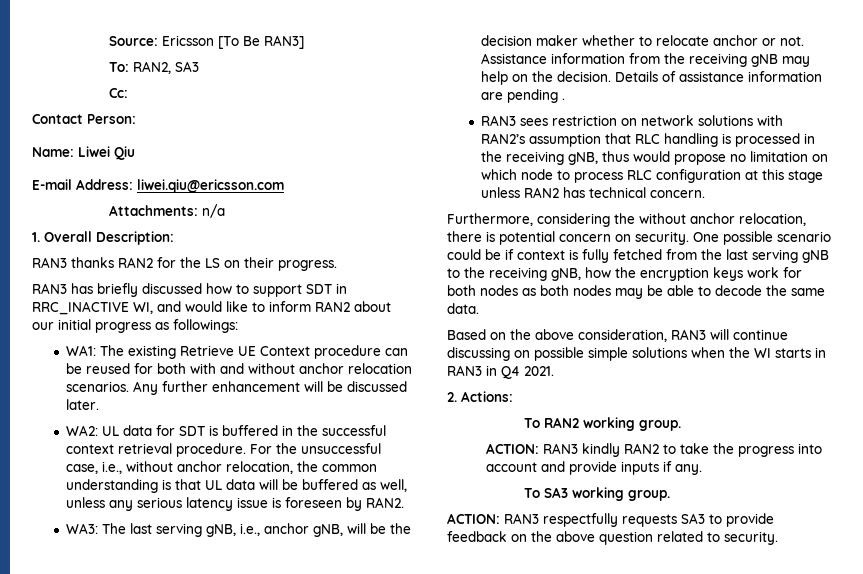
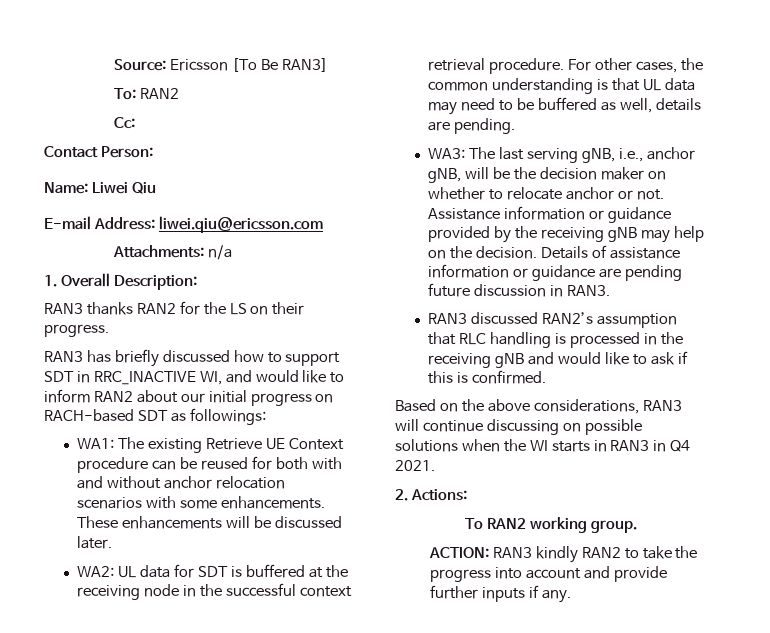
[133,61,200,74] RAN2, SA3 -> [139,88,179,99] RAN2
(151, 327) none -> [315,394,334,403] [44,409,168,422] on RACH-based SDT
[66,381,301,395] scenarios. Any further enhancement -> [77,496,326,509] [77,516,223,529] scenarios with some enhancements. These enhancements
(279, 430) none -> [308,565,348,578] [77,584,180,600] at the receiving node
[276,443,382,454] [66,461,294,474] the unsuccessful case, i.e., without anchor relocation, -> [595,58,678,73] other cases,
[259,479,279,490] will -> [428,98,514,115] may need to
[66,497,405,511] unless any serious latency issue is foreseen by RAN2. -> [655,98,701,111] [428,118,516,134] details are pending.
(579, 40) none -> [647,171,666,180] on
[629,53,661,64] from -> [589,207,672,223] [428,226,512,243] or guidance provided by
[481,89,566,103] [481,115,784,126] are pending . // RAN3 sees restriction on network solutions with -> [513,265,683,281] [428,283,611,297] [428,312,539,324] or guidance are pending future discussion in RAN3. // RAN3 discussed
[568,151,829,165] [481,169,824,183] [481,187,706,198] [447,213,806,227] [447,231,831,245] [447,249,829,263] [447,267,802,281] [447,285,825,299] [447,303,479,314] gNB, thus would propose no limitation on which node to process RLC configuration at this stage unless RAN2 has technical concern. // Furthermore, considering the without anchor relocation, there is potential concern on security. One possible scenario could be if context is fully fetched from the last serving gNB to the receiving gNB, how the encryption keys work for both nodes as both nodes may be able to decode the same data. -> [495,351,688,368] [428,370,547,384] gNB and would like to ask if this is confirmed.
[578,329,667,342] consideration, -> [533,399,639,414] considerations,
[588,347,628,361] simple -> (642, 427) none
(617, 468) none -> [429,585,478,599] further
[524,487,671,501] [447,513,774,527] [447,531,778,545] // To SA3 working group. // ACTION: RAN3 respectfully requests SA3 to provide feedback on the above question related to security. -> (571, 596) none

